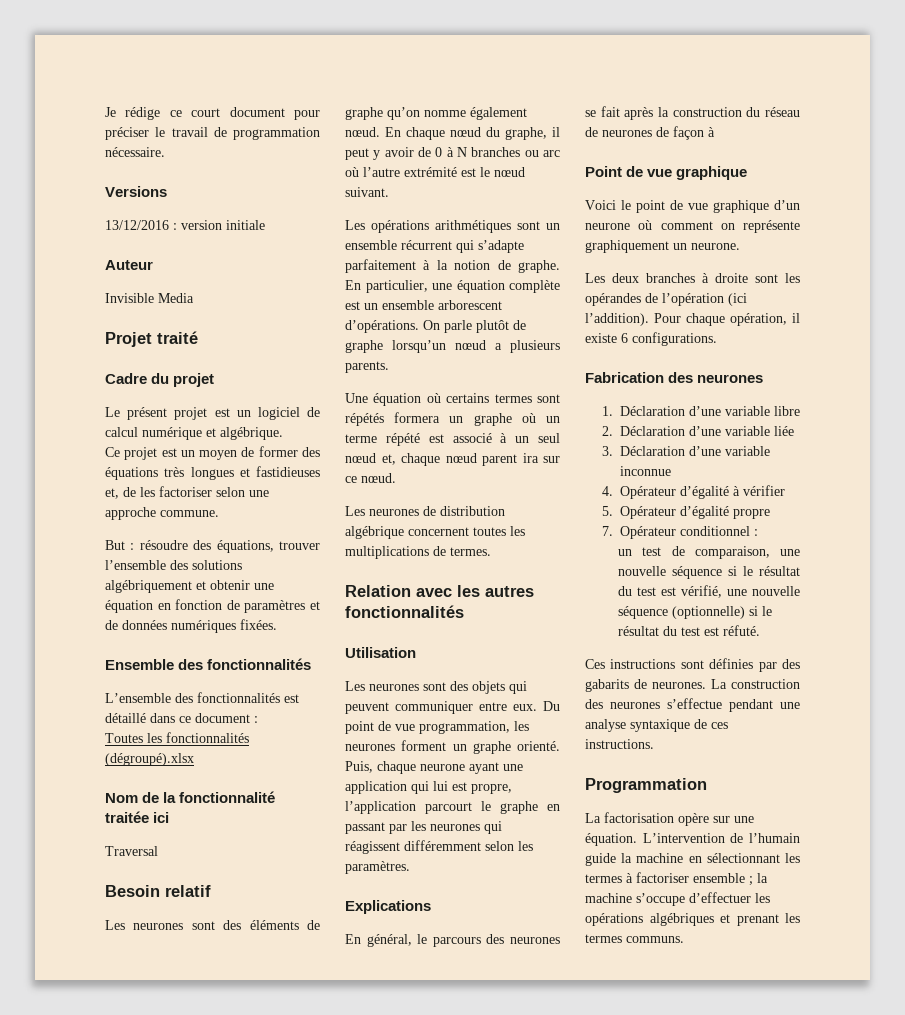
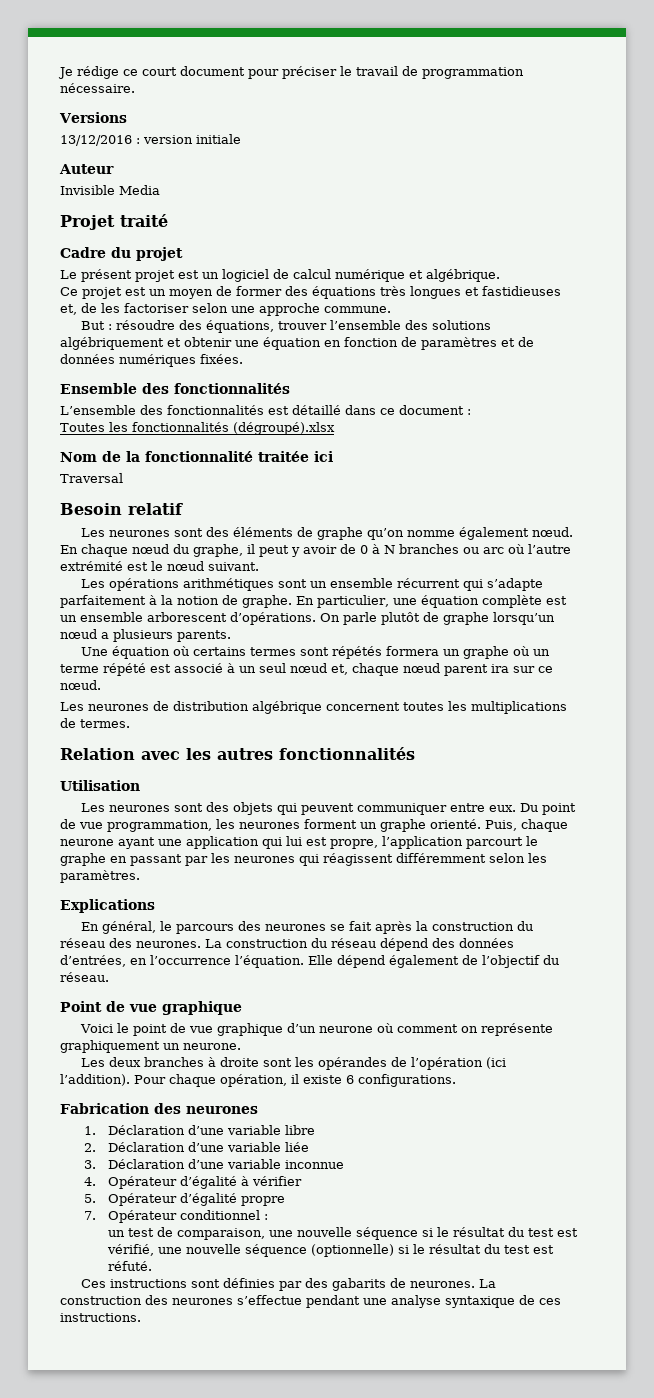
[585,126,715,140] de neurones de façon à -> [109,938,514,951] [60,955,559,968] [60,972,109,982] des neurones. La construction du réseau dépend des données d’entrées, en l’occurrence l’équation. Elle dépend également de l’objectif du réseau.
[585,778,707,793] [585,812,754,826] [585,833,800,846] [585,853,800,866] [585,872,768,886] [585,892,770,906] [585,913,800,926] [585,934,684,943] // Programmation // La factorisation opère sur une équation. L’intervention de l’humain guide la machine en sélectionnant les termes à factoriser ensemble ; la machine s’occupe d’effectuer les opérations algébriques et prenant les termes communs. -> (141, 1317) none

